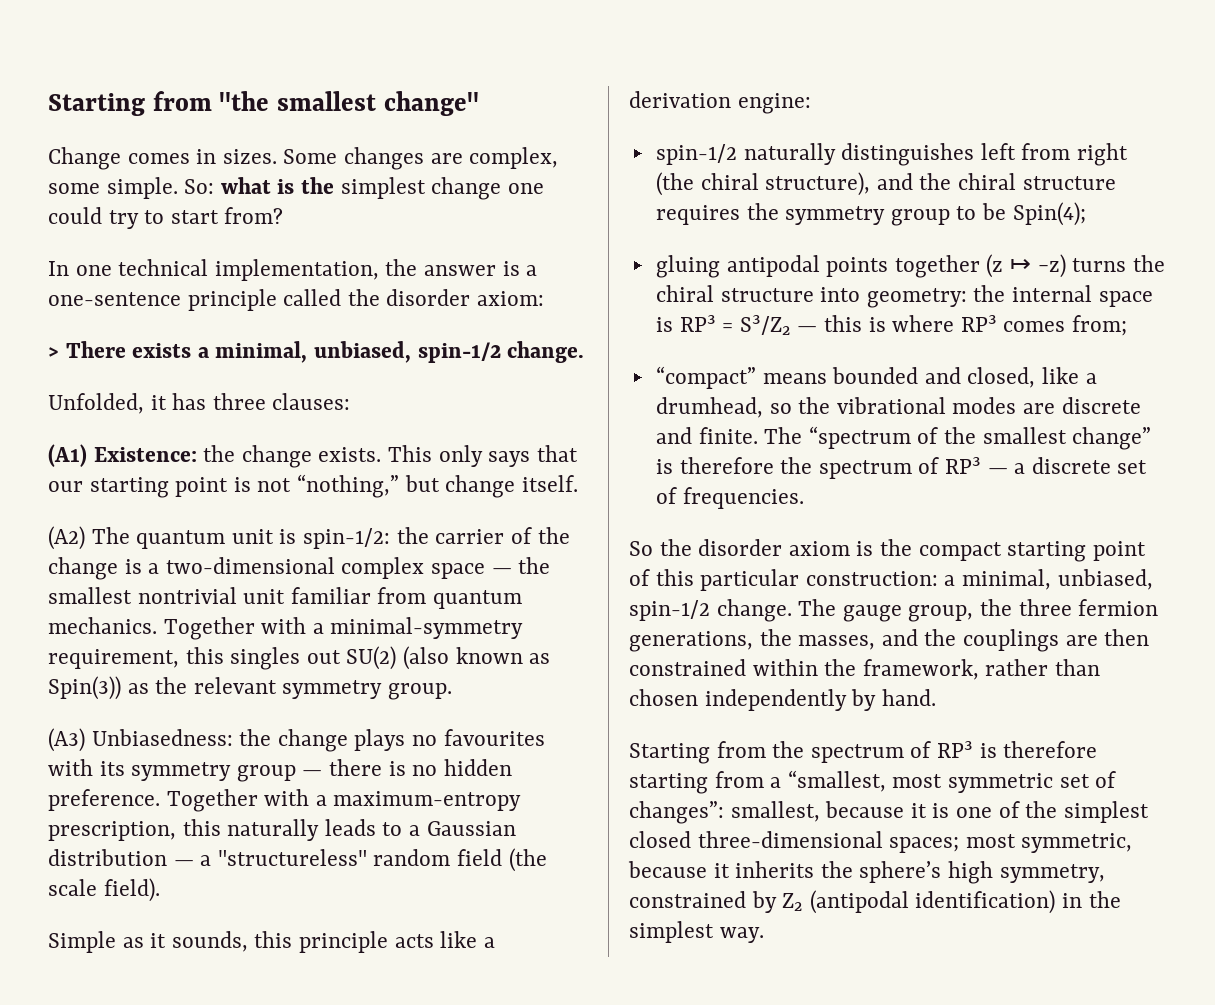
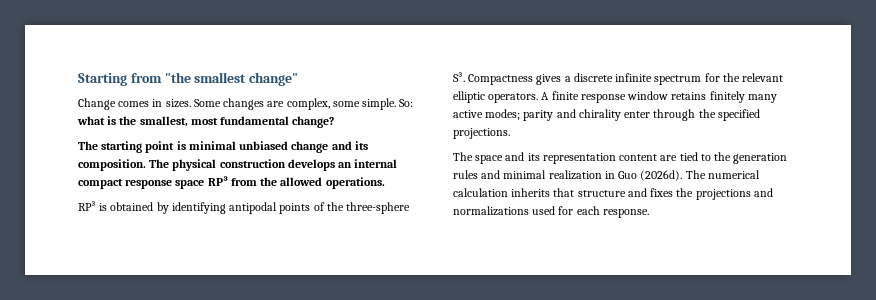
[340,177,544,200] [48,207,284,229] [48,259,538,281] [48,289,545,311] [48,341,585,363] [48,393,351,414] [48,444,578,468] [48,474,578,498] [48,526,570,550] [48,557,551,580] [48,587,523,609] [48,617,524,640] [48,646,551,670] [48,676,453,700] [48,728,545,752] [48,759,512,782] [48,789,522,812] [48,819,516,841] [48,848,547,872] [48,878,160,902] [48,931,495,953] [629,91,811,114] [655,143,1129,166] [655,172,1116,196] [655,202,1086,226] [655,254,1165,278] [655,285,1153,308] [655,315,1128,336] [655,366,1097,389] [655,397,1141,418] [655,426,1152,450] [655,457,1148,479] [655,487,804,509] [629,539,1146,562] [629,569,1153,591] [629,599,1159,622] [629,629,1150,652] [629,659,1101,680] [629,689,936,711] [629,741,1098,764] [629,770,1117,794] [629,801,1149,824] [629,831,1133,853] [628,861,1105,884] [629,890,1121,914] [629,921,764,943] simplest change one could try to start from? // In one technical implementation, the answer is a one-sentence principle called the disorder axiom: // > There exists a minimal, unbiased, spin-1/2 change. // Unfolded, it has three clauses: // (A1) Existence: the change exists. This only says that our starting point is not “nothing,” but change itself. // (A2) The quantum unit is spin-1/2: the carrier of the change is a two-dimensional complex space — the smallest nontrivial unit familiar from quantum mechanics. Together with a minimal-symmetry requirement, this singles out SU(2) (also known as Spin(3)) as the relevant symmetry group. // (A3) Unbiasedness: the change plays no favourites with its symmetry group — there is no hidden preference. Together with a maximum-entropy prescription, this naturally leads to a Gaussian distribution — a "structureless" random field (the scale field). // Simple as it sounds, this principle acts like a derivation engine: // spin-1/2 naturally distinguishes left from right (the chiral structure), and the chiral structure requires the symmetry group to be Spin(4); // gluing antipodal points together (z ↦ −z) turns the chiral structure into geometry: the internal space is RP³ = S³/Z₂ — this is where RP³ comes from; // “compact” means bounded and closed, like a drumhead, so the vibrational modes are discrete and finite. The “spectrum of the smallest change” is therefore the spectrum of RP³ — a discrete set of frequencies. // So the disorder axiom is the compact starting point of this particular construction: a minimal, unbiased, spin-1/2 change. The gauge group, the three fermion generations, the masses, and the couplings are then constrained within the framework, rather than chosen independently by hand. // Starting from the spectrum of RP³ is therefore starting from a “smallest, most symmetric set of changes”: smallest, because it is one of the simplest closed three-dimensional spaces; most symmetric, because it inherits the sphere’s high symmetry, constrained by Z₂ (antipodal identification) in the simplest way. -> [139,116,335,128] [78,141,368,153] [78,159,398,171] [78,176,385,189] [78,201,411,214] [453,72,784,85] [453,91,777,103] [453,109,760,121] [453,128,510,139] [453,152,788,164] [453,170,760,181] [453,188,773,200] [453,206,649,218] smallest, most fundamental change? // The starting point is minimal unbiased change and its composition. The physical construction develops an internal compact response space RP³ from the allowed operations. // RP³ is obtained by identifying antipodal points of the three-sphere S³. Compactness gives a discrete infinite spectrum for the relevant elliptic operators. A finite response window retains finitely many active modes; parity and chirality enter through the specified projections. // The space and its representation content are tied to the generation rules and minimal realization in Guo (2026d). The numerical calculation inherits that structure and fixes the projections and normalizations used for each response.

